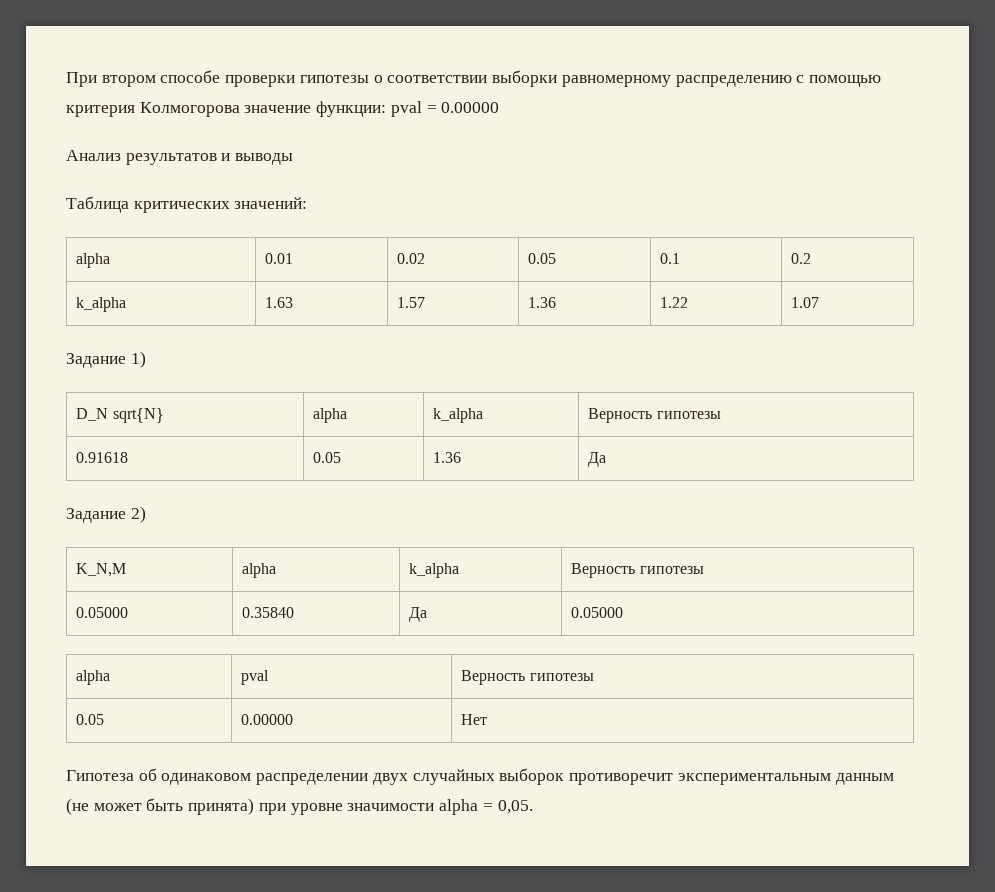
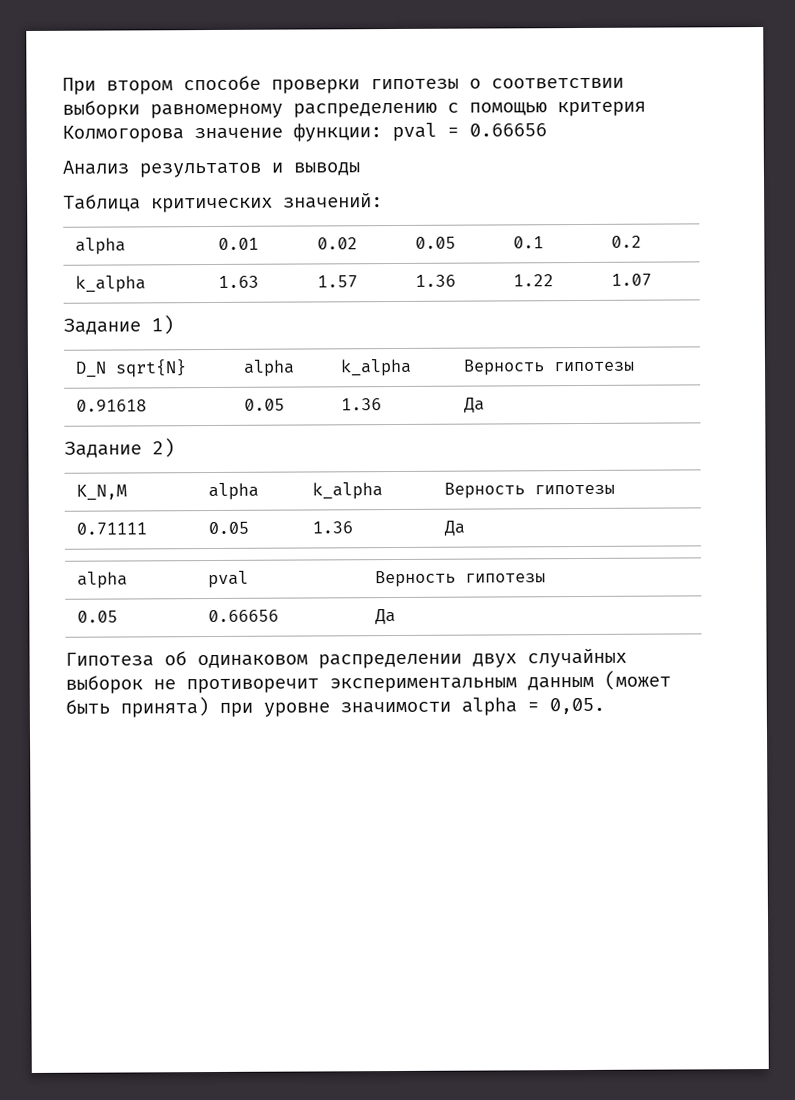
[441,102,500,113] 0.00000 -> [469,123,547,137] 0.66656
[76,607,129,618] [242,607,295,618] [409,607,428,622] [571,607,624,618] 0.05000 | 0.35840 | Да | 0.05000 -> [75,522,147,535] [207,521,249,535] [311,521,353,534] [443,520,465,536] 0.71111 | 0.05 | 1.36 | Да
[241,714,294,725] [461,714,488,725] 0.00000 | Нет -> [207,609,279,623] [374,609,396,625] 0.66656 | Да
(565, 776) none -> [153,679,176,690] не
[66,798,142,815] (не может -> [604,670,671,690] (может

